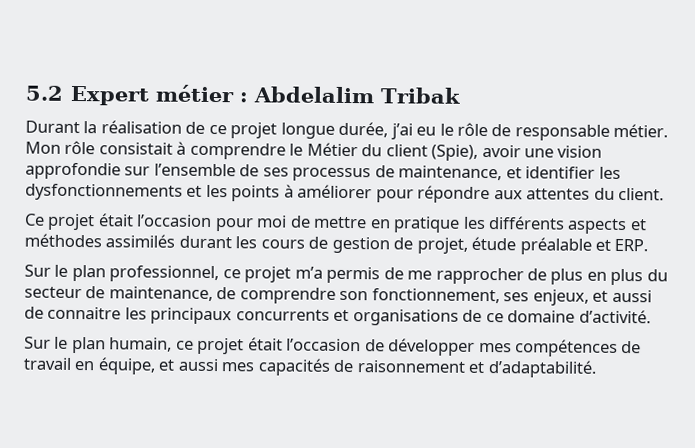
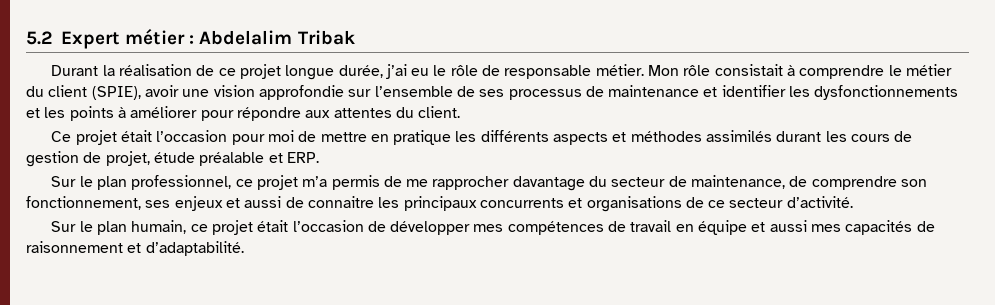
[306,142,358,157] Métier -> [905,64,952,76] métier
[431,144,479,161] (Spie), -> [91,86,141,100] (SPIE),
[398,165,503,181] maintenance, -> [608,85,700,97] maintenance
[527,268,644,286] de plus en plus -> [512,176,585,191] davantage
[532,289,589,306] enjeux, -> [174,196,223,211] enjeux
[507,310,576,323] domaine -> [729,198,784,208] secteur
[97,357,156,375] équipe, -> [698,220,748,235] équipe

